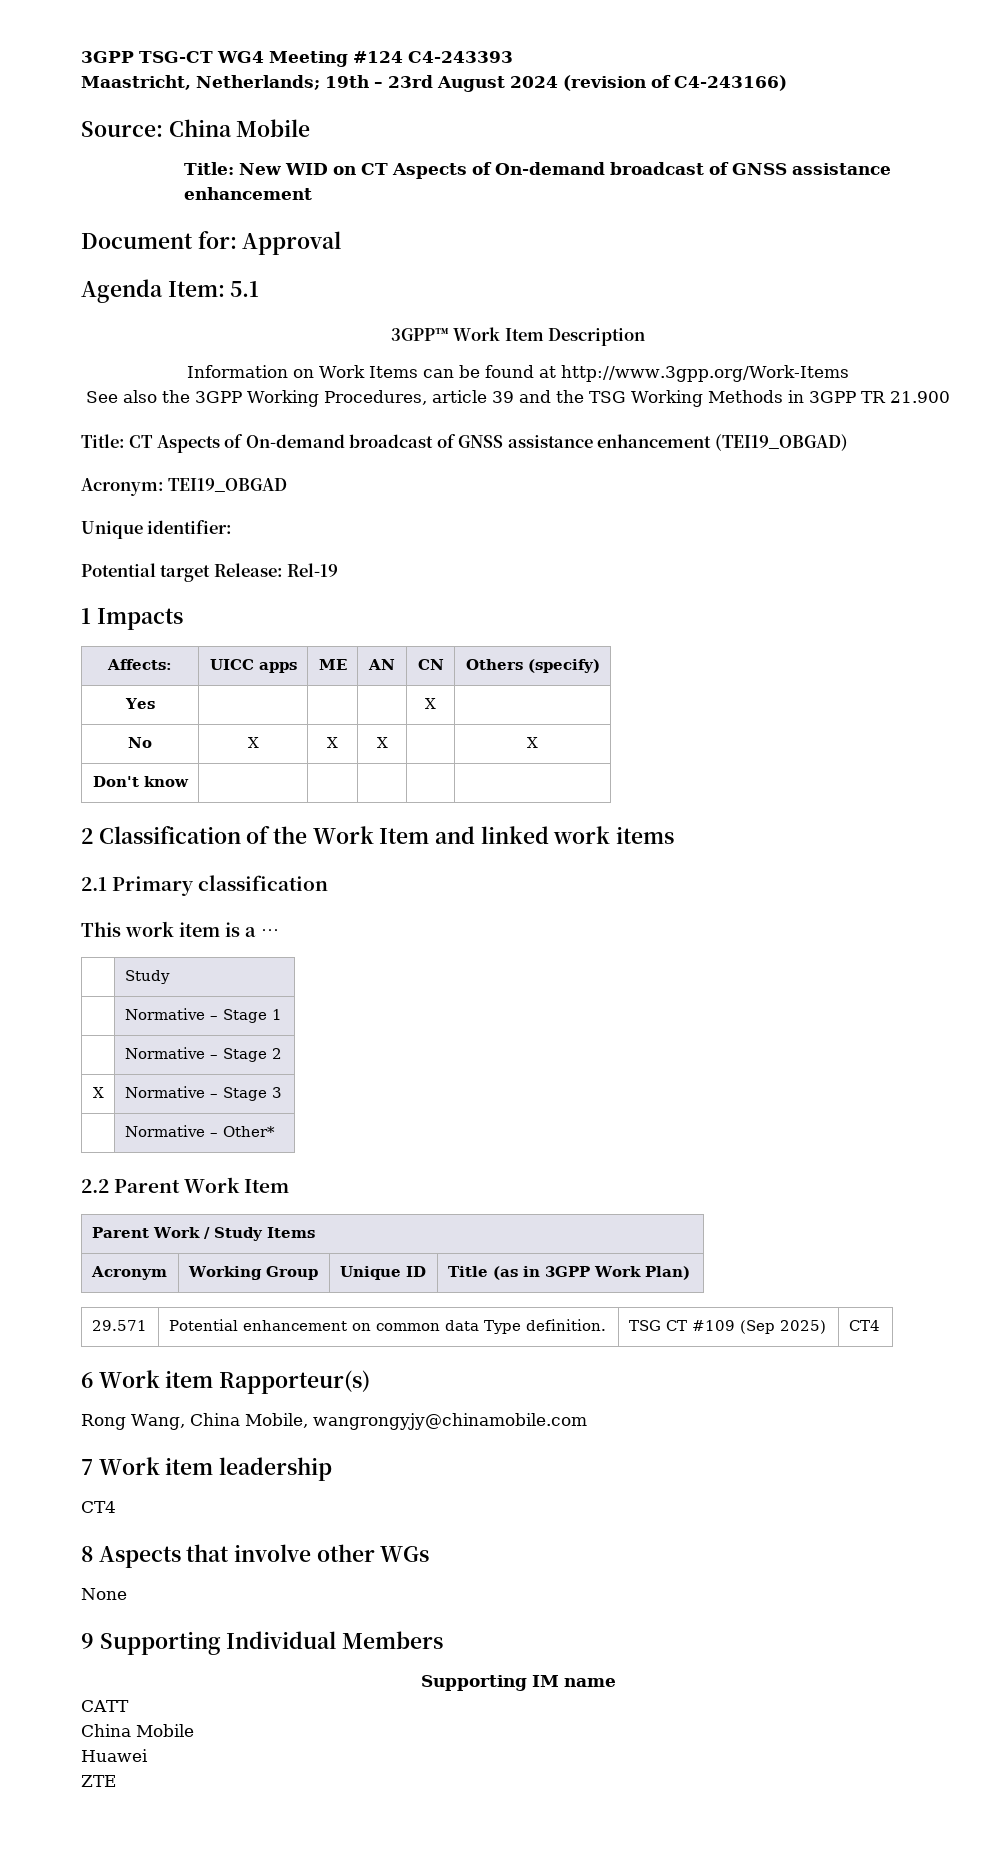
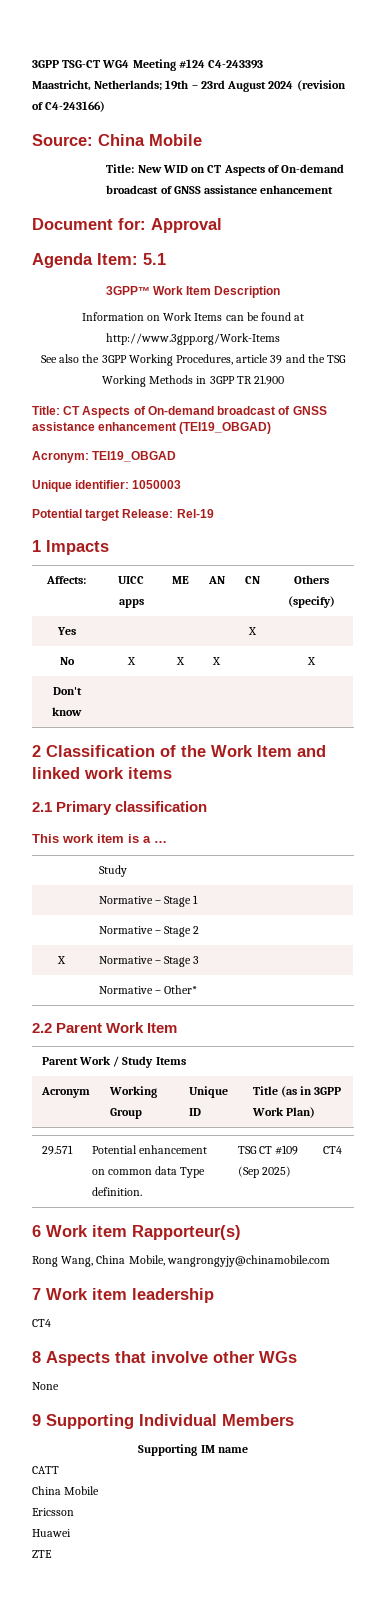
(233, 527) none -> [132,480,182,489] 1050003
(194, 1730) none -> [32,1508,74,1516] // Ericsson

